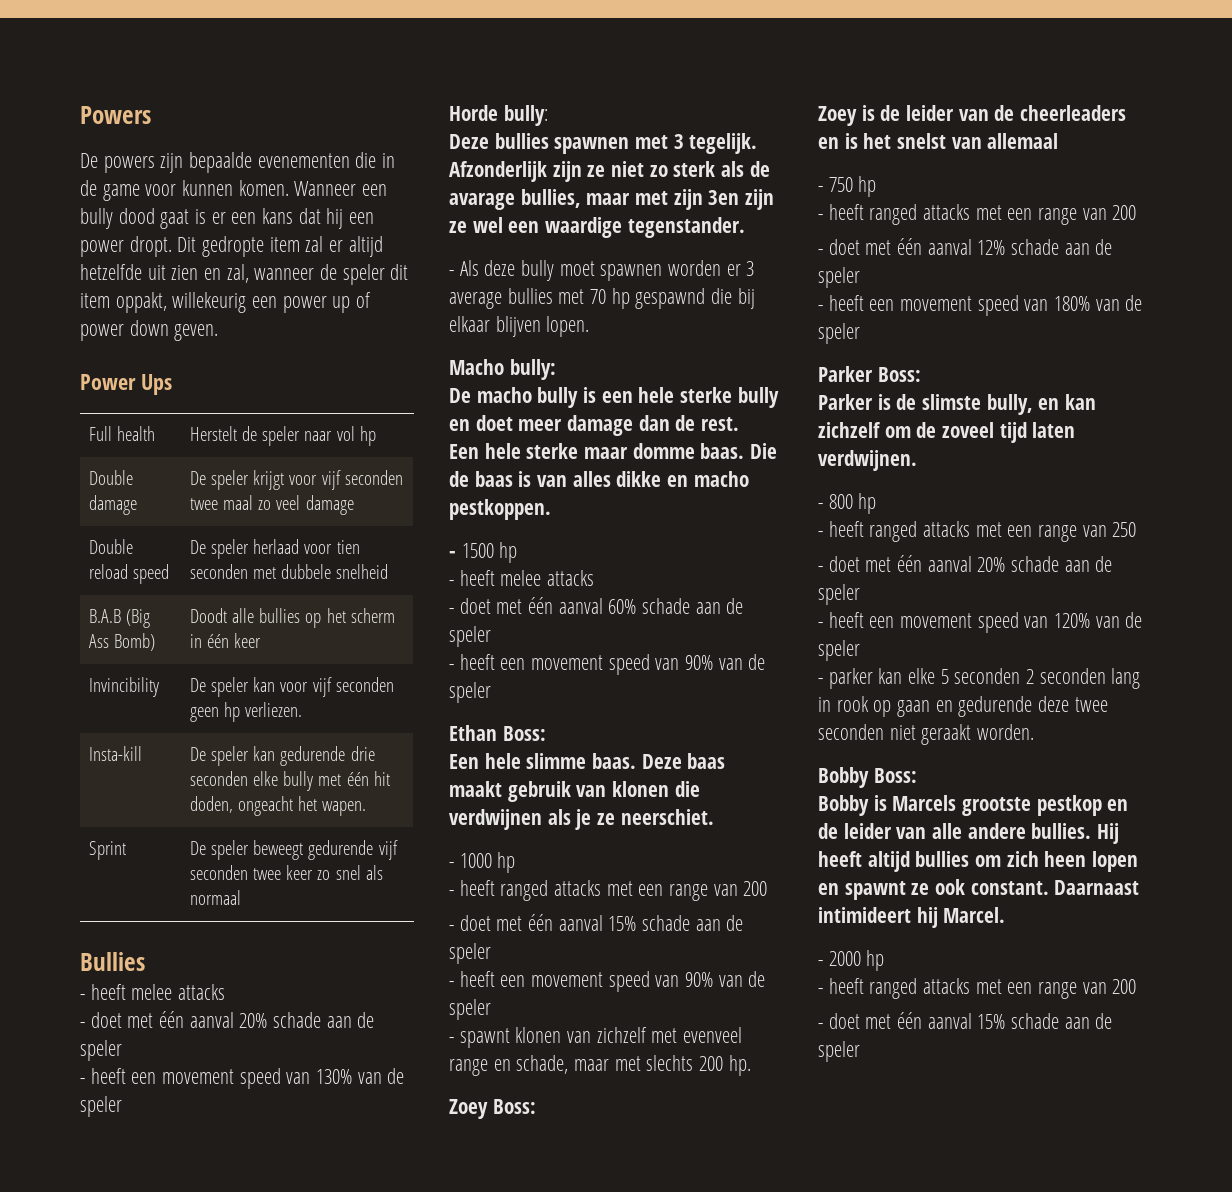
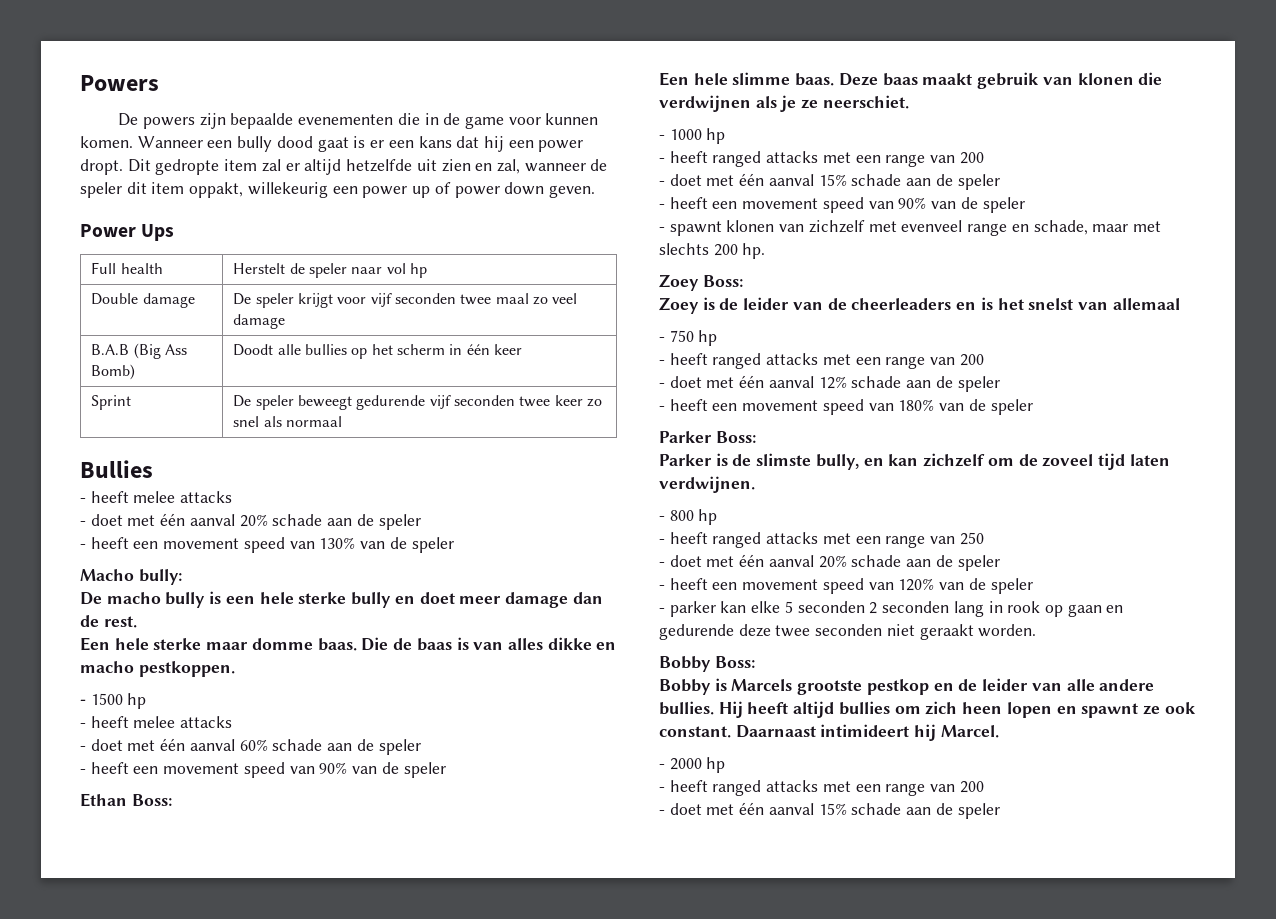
[89,539,134,554] [89,564,170,584] [190,539,360,559] [190,564,389,579] // Double reload speed | De speler herlaad voor tien seconden met dubbele snelheid -> (286, 321) none
[89,677,160,697] [190,677,394,697] [190,702,303,722] [89,746,143,761] [190,746,375,766] [190,771,390,791] [190,796,367,816] // Invincibility | De speler kan voor vijf seconden geen hp verliezen. // Insta-kill | De speler kan gedurende drie seconden elke bully met één hit doden, ongeacht het wapen. -> (522, 349) none
[449,105,548,126] [449,133,758,154] [449,161,770,182] [449,189,775,210] [449,217,745,238] [449,260,755,281] [449,288,755,309] [449,316,590,337] // Horde bully: // Deze bullies spawnen met 3 tegelijk. Afzonderlijk zijn ze niet zo sterk als de avarage bullies, maar met zijn 3en zijn ze wel een waardige tegenstander. // - Als deze bully moet spawnen worden er 3 average bullies met 70 hp gespawnd die bij elkaar blijven lopen. -> (454, 545) none

